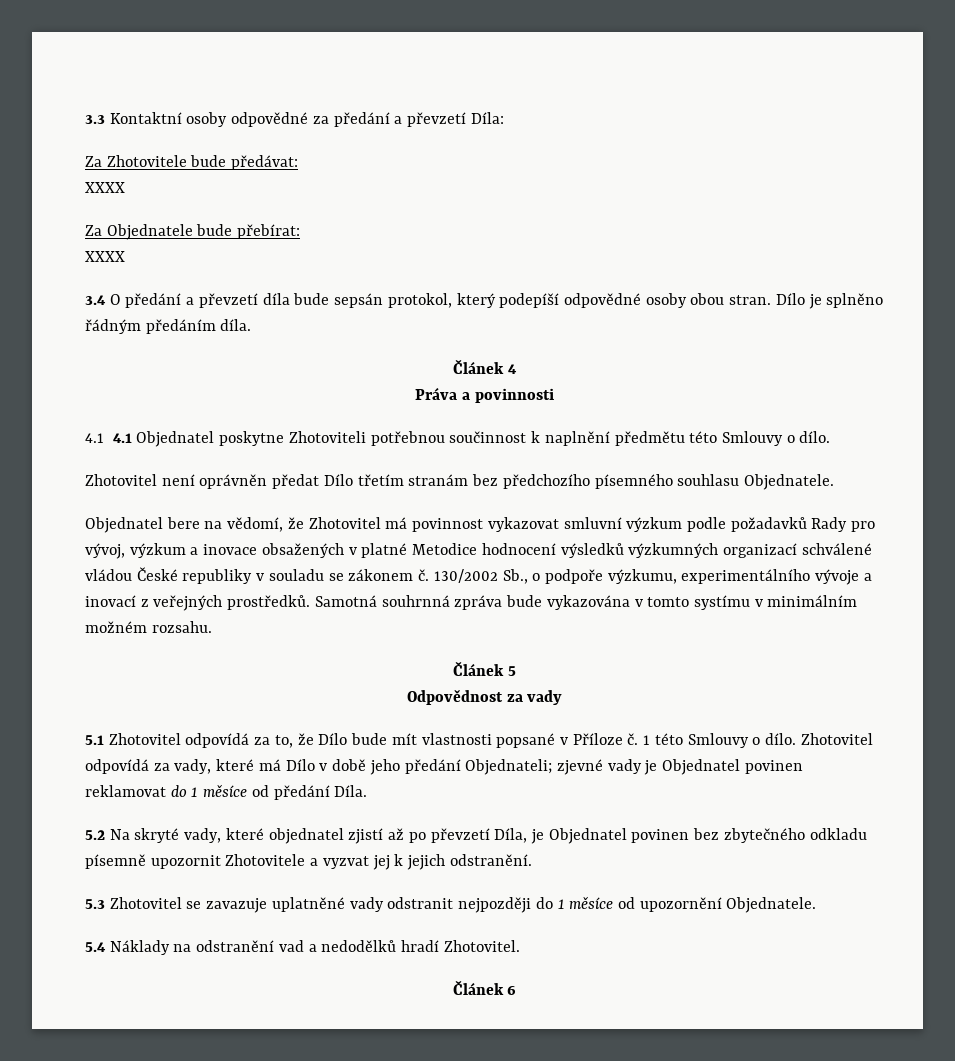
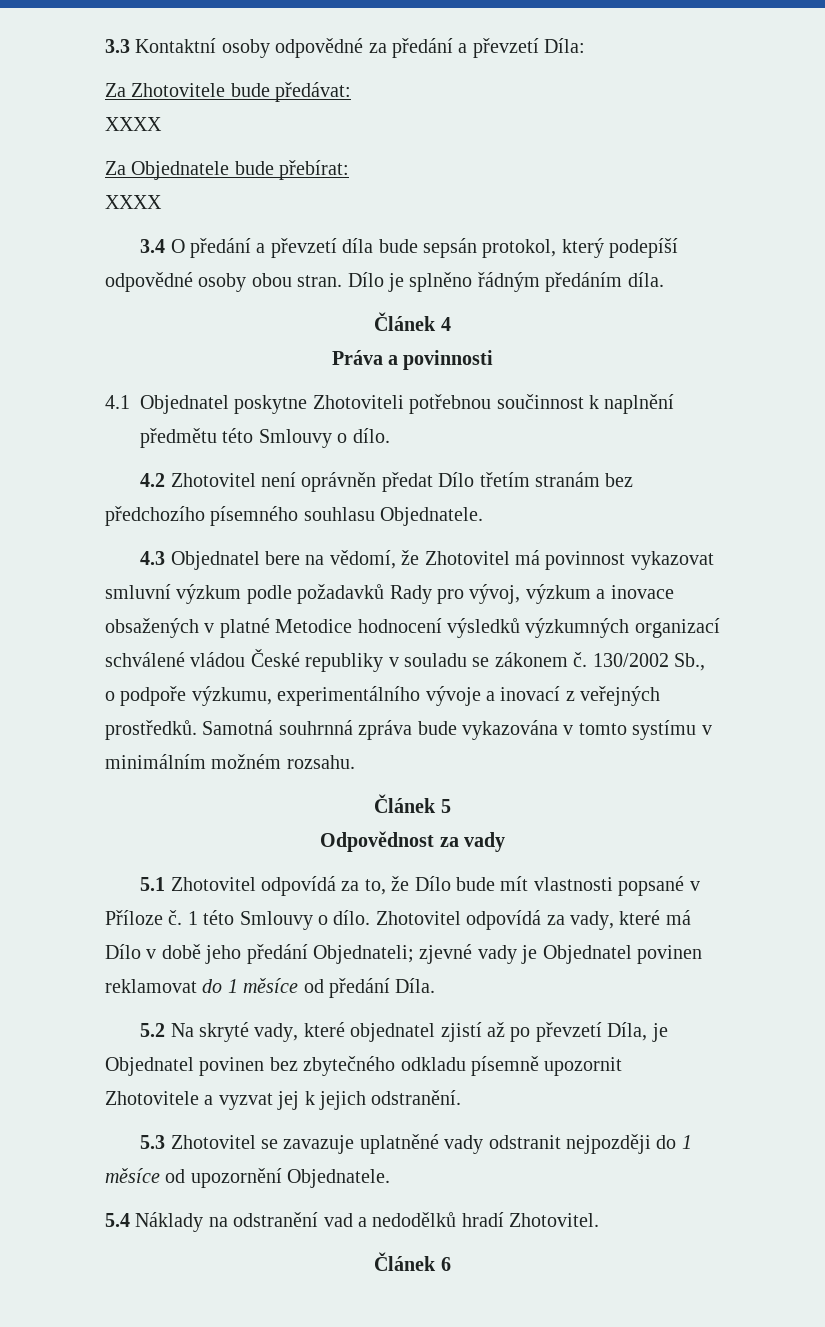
[112,433,132,443] 4.1 -> (130, 402) none
(831, 437) none -> [140,473,166,487] 4.2
(834, 482) none -> [140,551,166,565] 4.3

